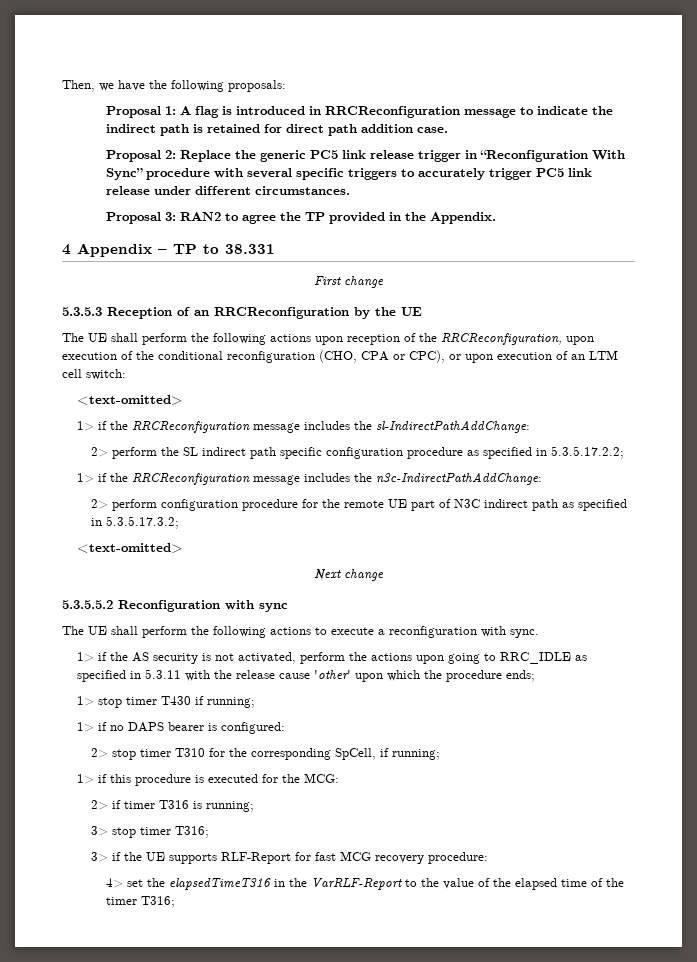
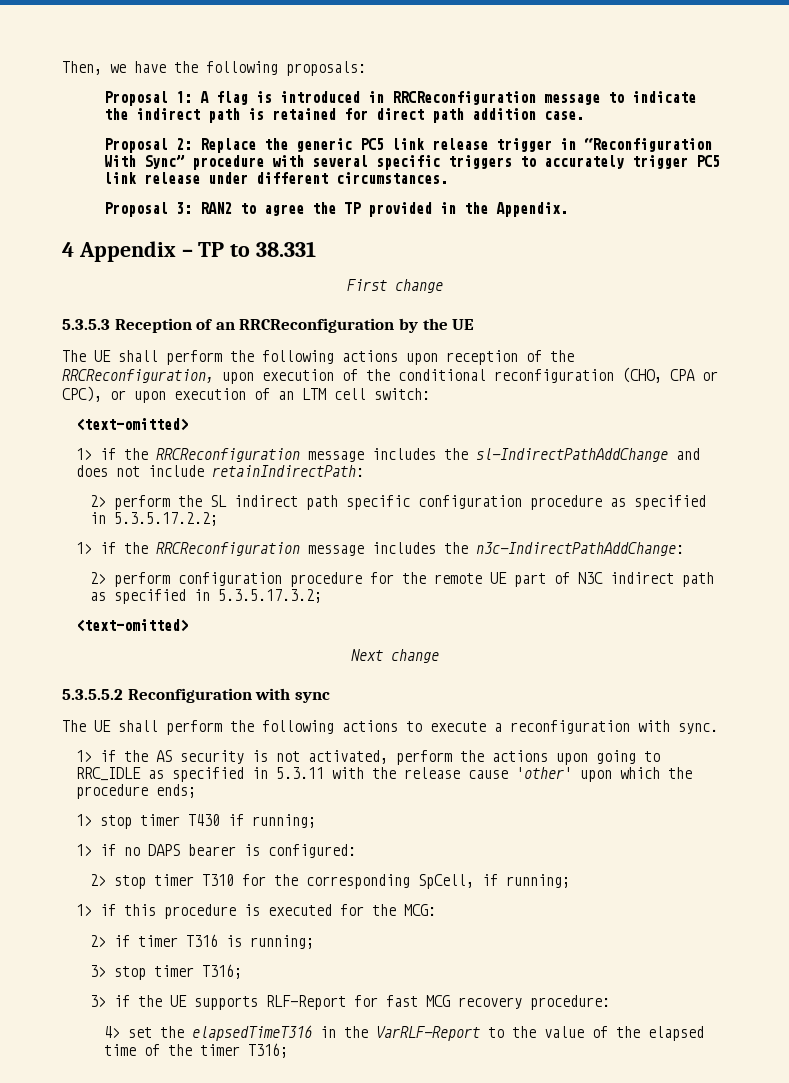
[375,420,530,433] sl-IndirectPathAddChange: -> [475,448,700,462] [75,465,364,477] sl-IndirectPathAddChange and does not include retainIndirectPath:

